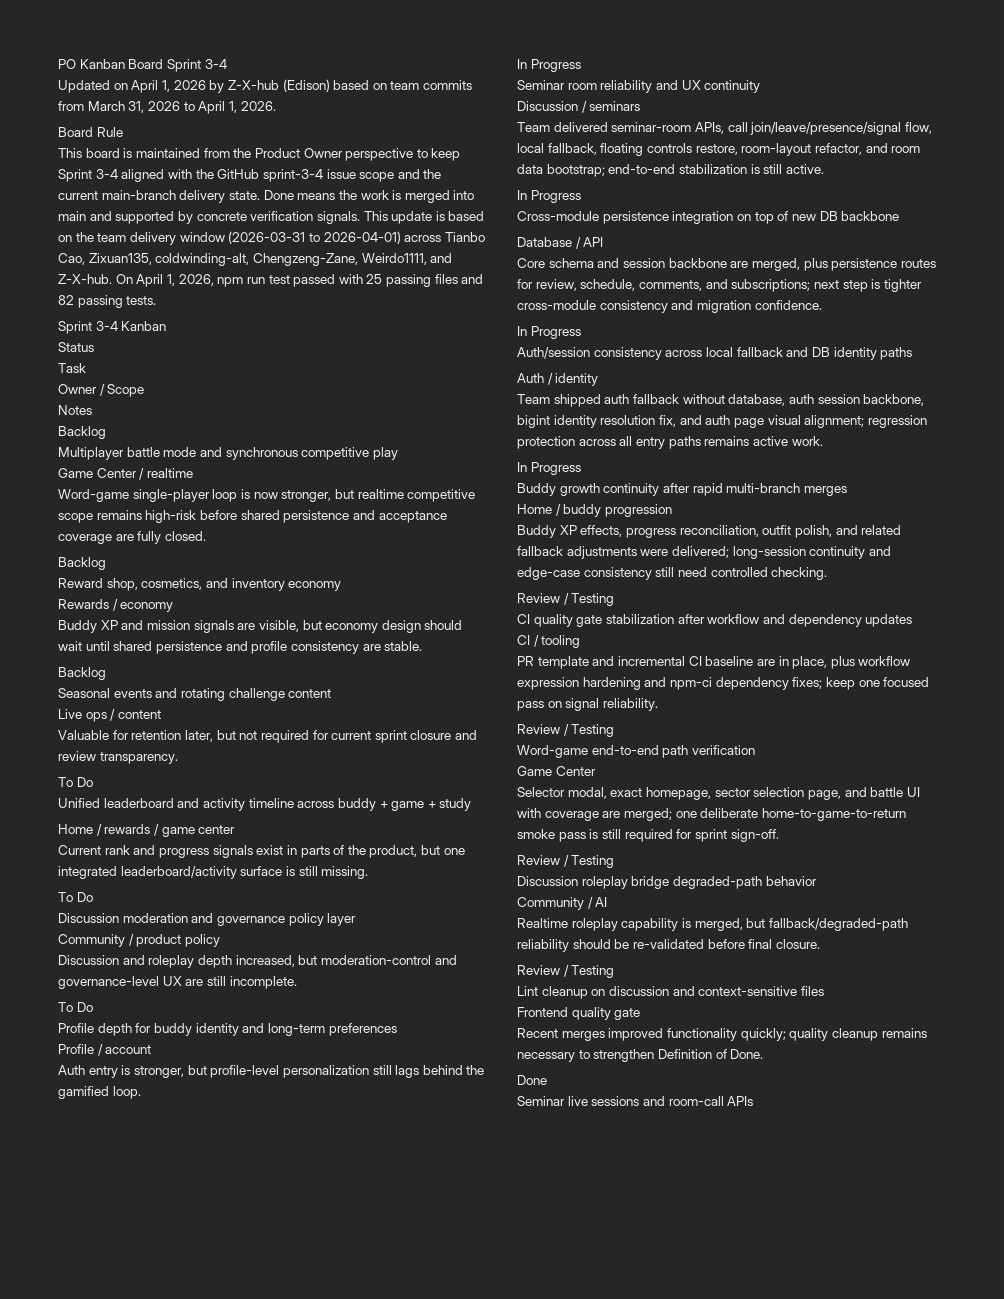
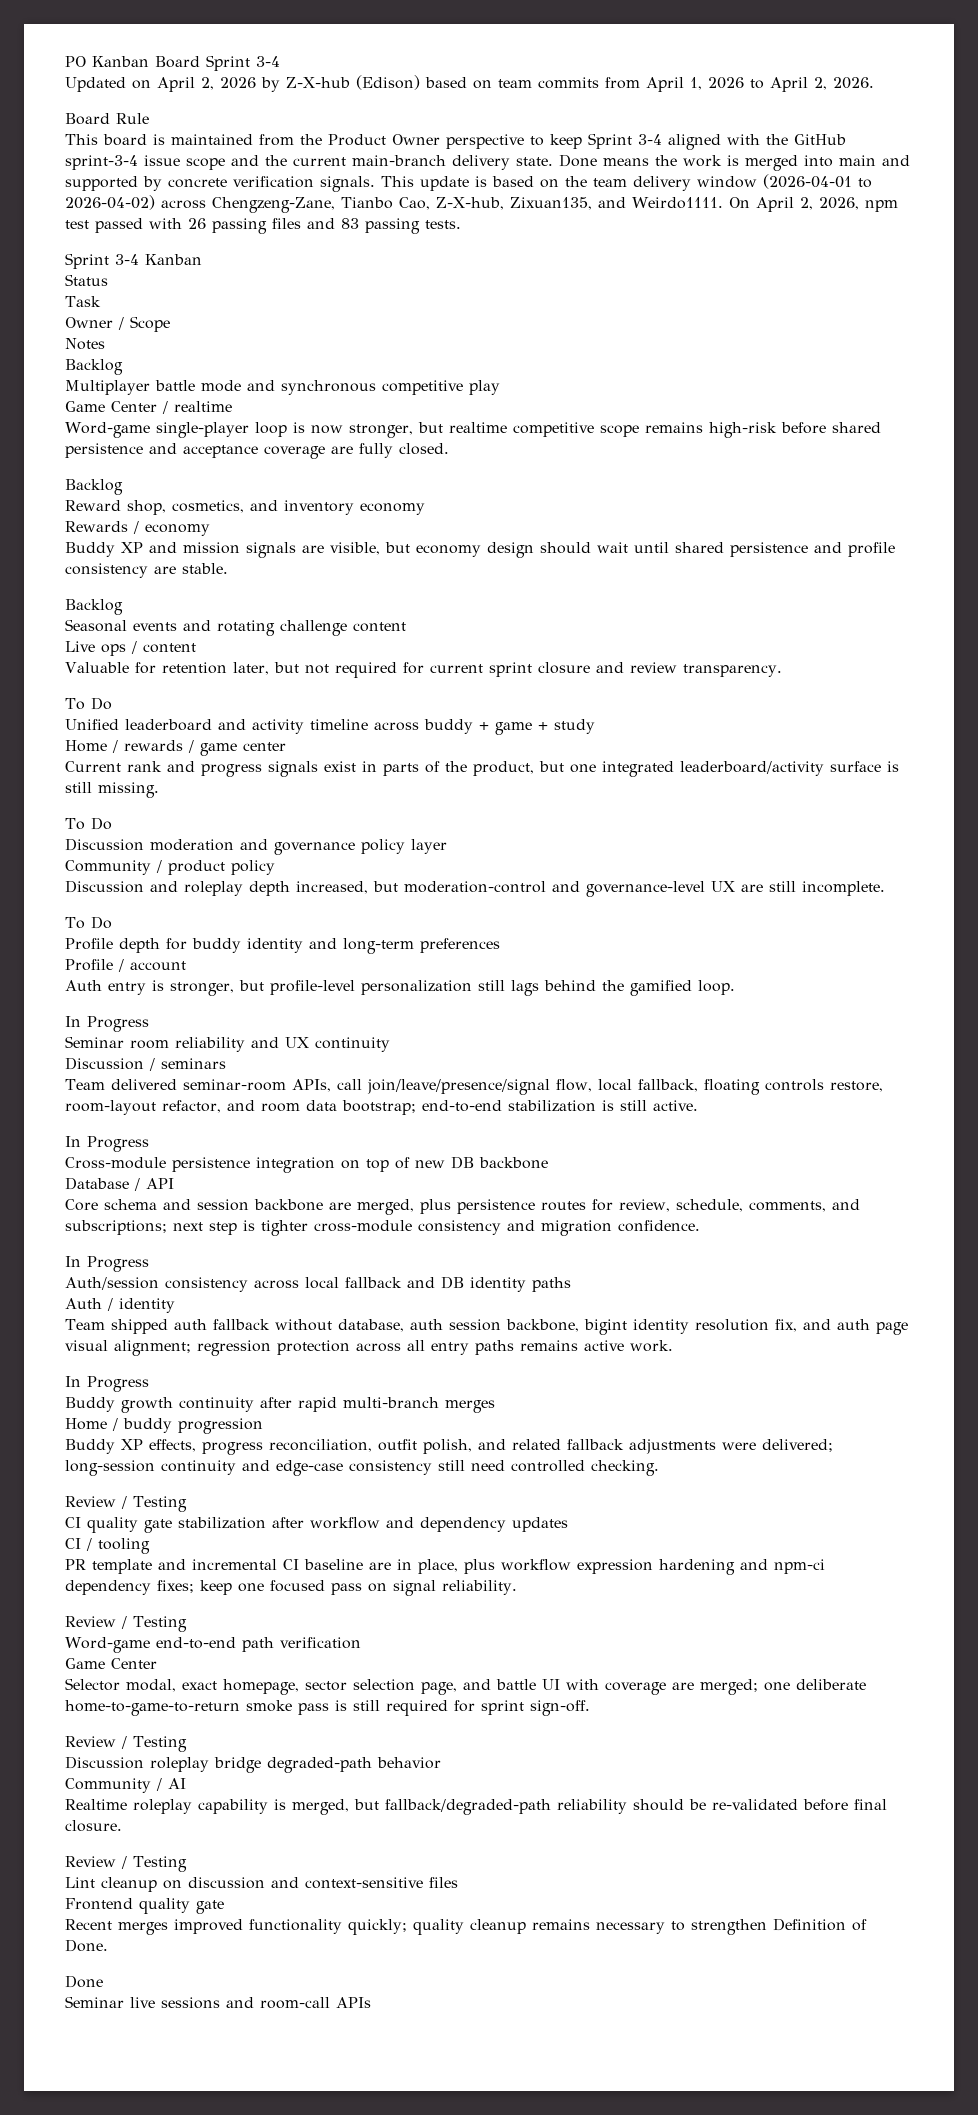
[161,80,170,92] 1, -> [201,77,214,90] 2,
[87,101,145,113] March 31, -> [646,77,702,92] April 1,
[228,101,237,113] 1, -> [814,77,827,90] 2,
[228,231,485,244] [58,253,453,266] [58,274,112,284] (2026-03-31 to 2026-04-01) across Tianbo Cao, Zixuan135, coldwinding-alt, Chengzeng-Zane, Weirdo1111, and Z-X-hub. -> [763,174,872,189] [65,195,723,213] (2026-04-01 to 2026-04-02) across Chengzeng-Zane, Tianbo Cao, Z-X-hub, Zixuan135, and Weirdo1111.
[166,274,175,286] 1, -> [799,197,813,210] 2,
[246,277,265,284] run -> (898, 206) none
[366,274,383,284] 25 -> [188,218,206,229] 26
[58,295,74,305] 82 -> [341,218,359,229] 83

